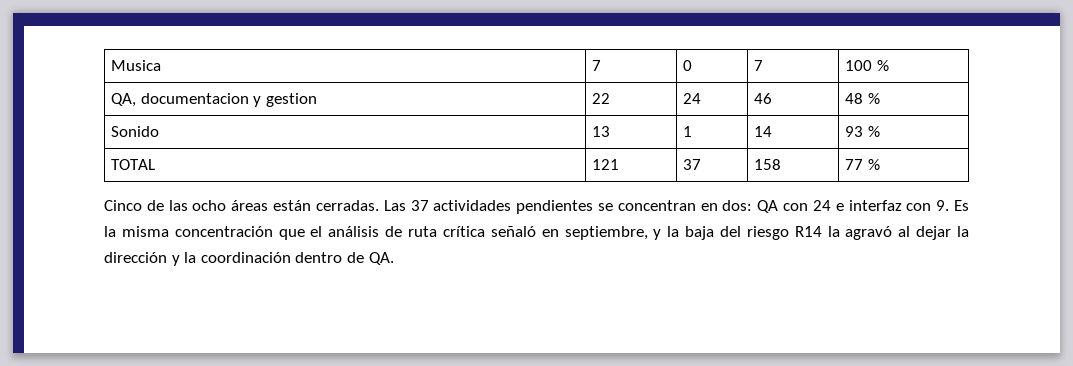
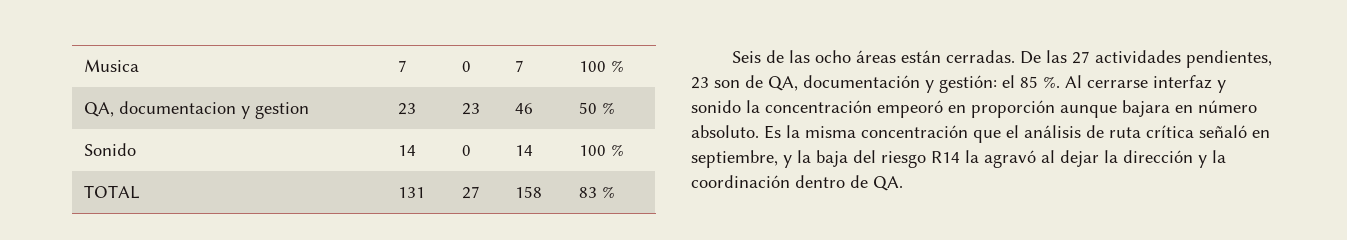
[592,93,611,104] [683,93,702,104] 22 | 24 -> [397,103,416,115] [461,103,480,115] 23 | 23
[845,93,864,104] 48 -> [578,102,597,114] 50
[592,126,611,137] [683,126,693,137] [754,126,773,137] [845,126,864,137] 13 | 1 | 14 | 93 -> [397,145,416,156] [461,145,471,156] [514,145,533,156] [578,145,606,156] 14 | 0 | 14 | 100
[592,159,620,170] [683,159,702,170] 121 | 37 -> [397,187,425,198] [461,186,480,199] 131 | 27
[845,159,880,170] [104,200,142,211] 77 % // Cinco -> [578,186,615,198] [732,51,762,63] 83 % // Seis
[383,200,950,214] Las 37 actividades pendientes se concentran en dos: QA con 24 e interfaz con 9. -> [1020,50,1273,68] [691,75,1226,93] [691,100,1257,118] [691,125,759,138] De las 27 actividades pendientes, 23 son de QA, documentación y gestión: el 85 %. Al cerrarse interfaz y sonido la concentración empeoró en proporción aunque bajara en número absoluto.

